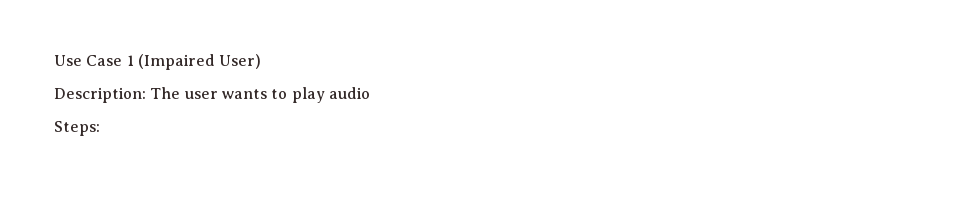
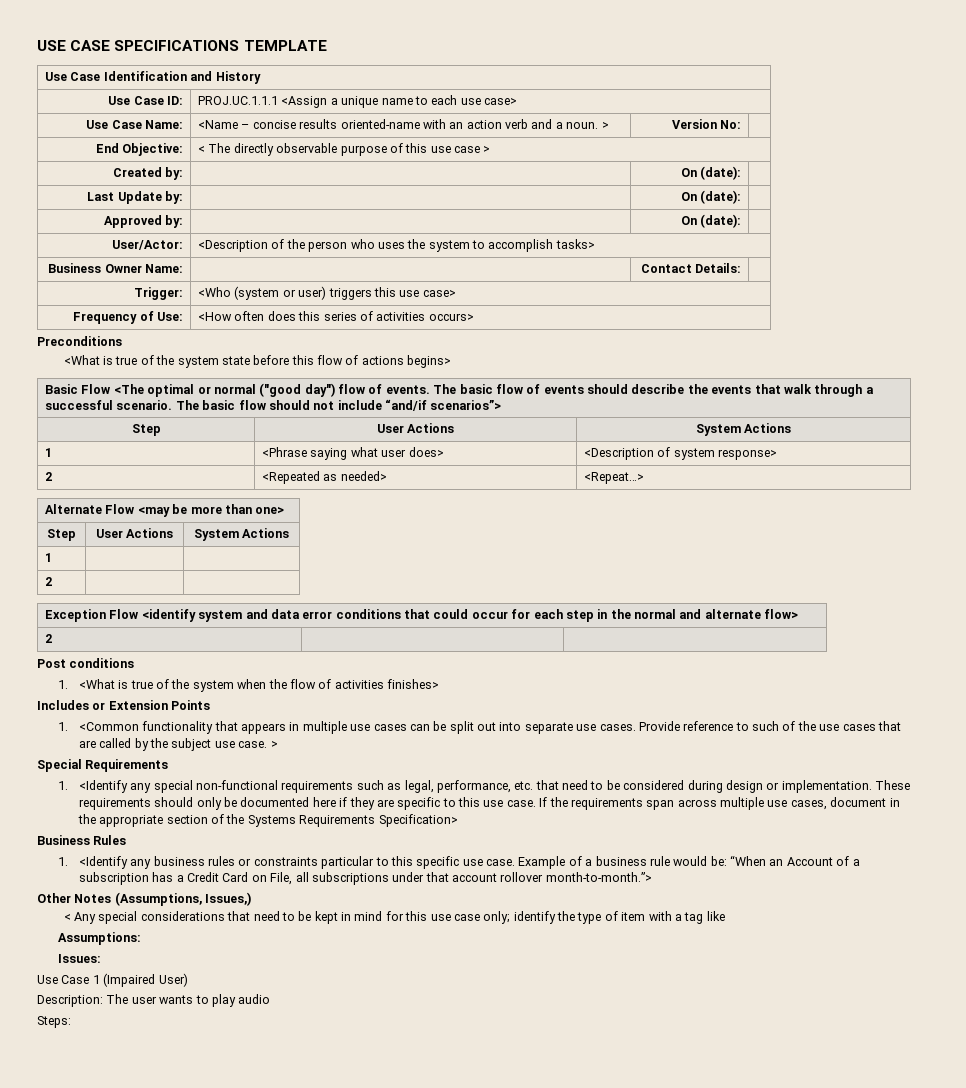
(54, 60) none -> [37,40,327,51] [45,71,261,84] [108,96,183,105] [198,95,518,108] [86,120,183,129] [198,119,609,129] [671,119,741,129] [95,143,183,156] [198,143,491,156] [112,167,183,180] [680,166,741,180] [87,191,183,204] [680,190,741,204] [103,215,183,228] [680,214,741,228] [111,240,183,250] [198,239,595,252] [48,263,183,273] [640,263,741,273] [133,287,183,300] [198,286,456,300] [73,311,183,324] [198,311,474,321] [37,336,122,346] [63,355,452,368] [45,383,874,397] [45,399,502,411] [131,424,161,436] [376,423,455,433] [695,423,792,436] [45,448,53,457] [262,447,444,460] [584,447,778,460] [45,472,53,481] [262,471,387,484] [584,472,645,484] [45,504,285,517] [47,529,76,541] [95,528,174,538] [193,528,290,541] [45,553,53,562] [45,577,53,586] [45,609,799,622] [45,634,53,643] [37,658,135,668] [57,679,440,692] [37,700,211,710] [57,721,901,734] [78,738,278,751] [37,759,169,772] [57,780,911,793] [78,797,900,810] [77,814,458,827] [37,835,127,845] [57,855,860,869] [78,872,652,885] [37,892,252,906] [63,911,725,924] [57,932,141,945] [57,954,101,963] USE CASE SPECIFICATIONS TEMPLATE // Use Case Identification and History // Use Case ID: | PROJ.UC.1.1.1 <Assign a unique name to each use case> // Use Case Name: | <Name – concise results oriented-name with an action verb and a noun. > | Version No: | // End Objective: | < The directly observable purpose of this use case > // Created by: | | On (date): | // Last Update by: | | On (date): | // Approved by: | | On (date): | // User/Actor: | <Description of the person who uses the system to accomplish tasks> // Business Owner Name: | | Contact Details: | // Trigger: | <Who (system or user) triggers this use case> // Frequency of Use: | <How often does this series of activities occurs> // Preconditions // <What is true of the system state before this flow of actions begins> // Basic Flow <The optimal or normal ("good day") flow of events. The basic flow of events should describe the events that walk through a successful scenario. The basic flow should not include “and/if scenarios”> // Step | User Actions | System Actions // 1 | <Phrase saying what user does> | <Description of system response> // 2 | <Repeated as needed> | <Repeat…> // Alternate Flow <may be more than one> // Step | User Actions | System Actions // 1 | | // 2 | | // Exception Flow <identify system and data error conditions that could occur for each step in the normal and alternate flow> // 2 | | // Post conditions // 1. <What is true of the system when the flow of activities finishes> // Includes or Extension Points // 1. <Common functionality that appears in multiple use cases can be split out into separate use cases. Provide reference to such of the use cases that are called by the subject use case. > // Special Requirements // 1. <Identify any special non-functional requirements such as legal, performance, etc. that need to be considered during design or implementation. These requirements should only be documented here if they are specific to this use case. If the requirements span across multiple use cases, document in the appropriate section of the Systems Requirements Specification> // Business Rules // 1. <Identify any business rules or constraints particular to this specific use case. Example of a business rule would be: “When an Account of a subscription has a Credit Card on File, all subscriptions under that account rollover month-to-month.”> // Other Notes (Assumptions, Issues,) // < Any special considerations that need to be kept in mind for this use case only; identify the type of item with a tag like // Assumptions: // Issues: //

